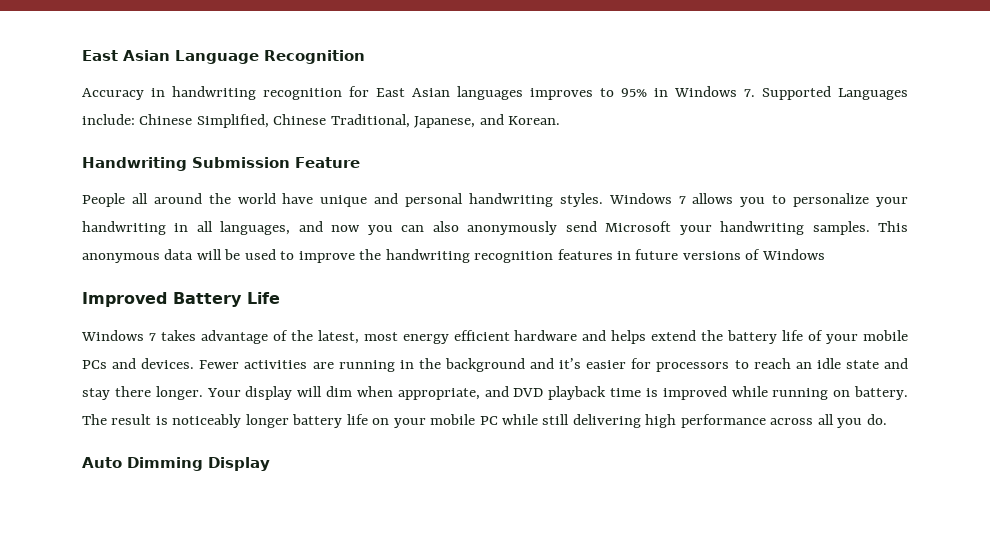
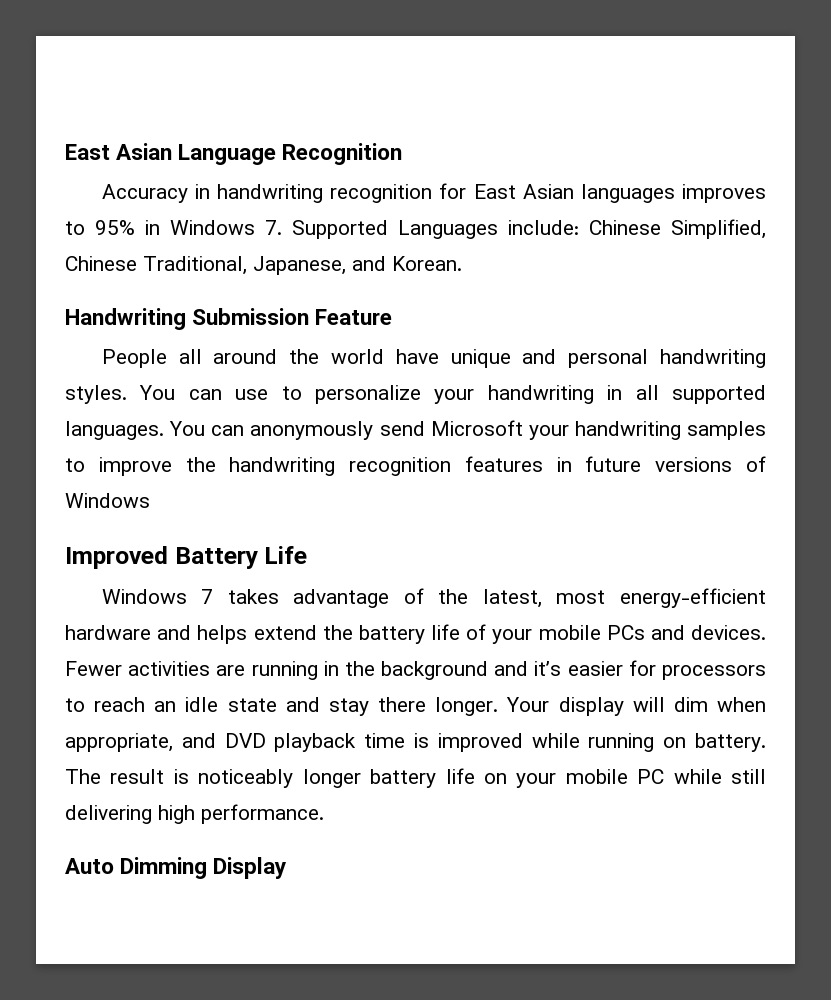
[608,193,766,207] Windows 7 allows you -> [139,385,269,400] You can use
[220,221,459,235] languages, and now you can also -> [671,385,766,404] [65,421,245,440] supported languages. You can
[812,221,909,235] [82,249,276,263] samples. This anonymous data will be used -> [687,421,766,440] samples
[402,330,510,344] energy efficient -> [619,588,766,608] energy-efficient
[680,414,887,428] performance across all you do. -> [201,804,324,824] performance.

